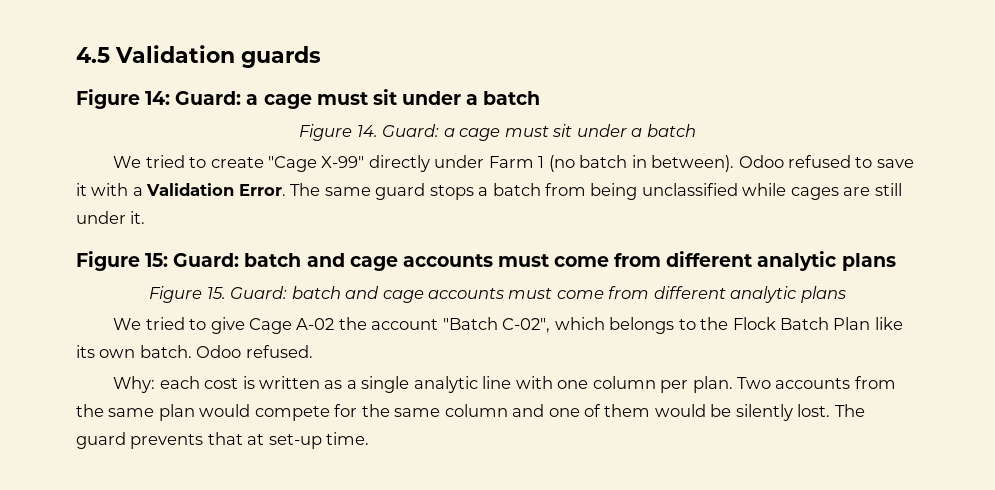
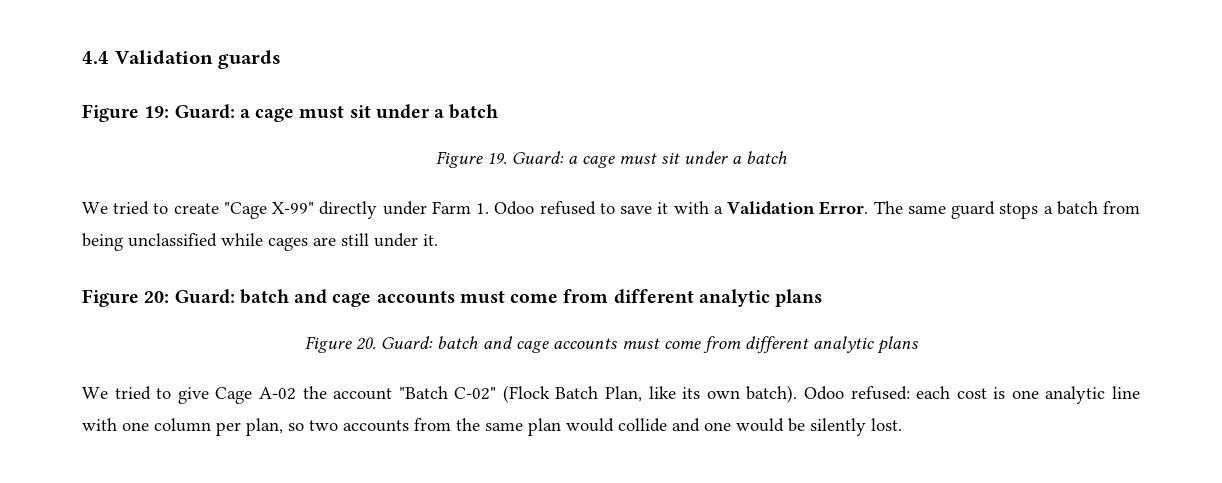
[76,47,110,63] 4.5 -> [82,51,109,64] 4.4
[145,91,171,105] 14: -> [144,106,170,118] 19:
[356,125,378,137] 14. -> [486,152,507,164] 19.
[538,155,735,172] 1 (no batch in between). -> [476,203,490,214] 1.
[145,253,169,267] 15: -> [144,291,170,303] 20:
[206,287,226,299] 15. -> [355,337,376,350] 20.
[502,317,903,334] [76,345,313,358] [113,376,410,393] C-02", which belongs to the Flock Batch Plan like its own batch. Odoo refused. // Why: each cost is written as a single -> [454,385,1039,403] C-02" (Flock Batch Plan, like its own batch). Odoo refused: each cost is one
[692,376,772,393] plan. Two -> [246,418,338,436] plan, so two
[254,404,865,421] [76,432,370,449] compete for the same column and one of them would be silently lost. The guard prevents that at set-up time. -> [618,418,902,436] collide and one would be silently lost.

